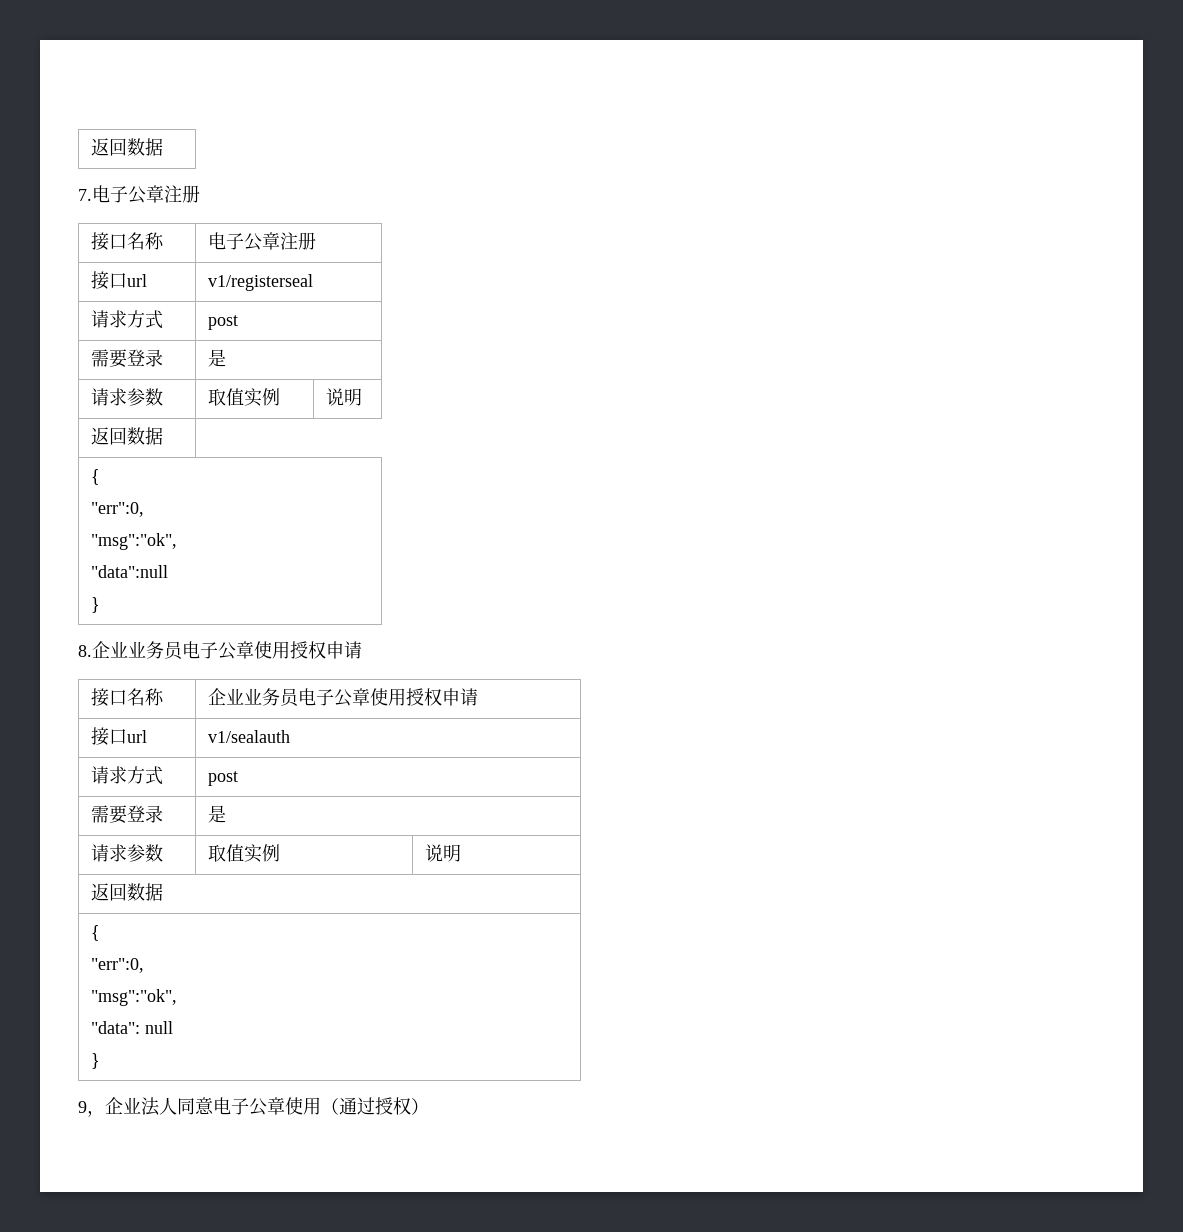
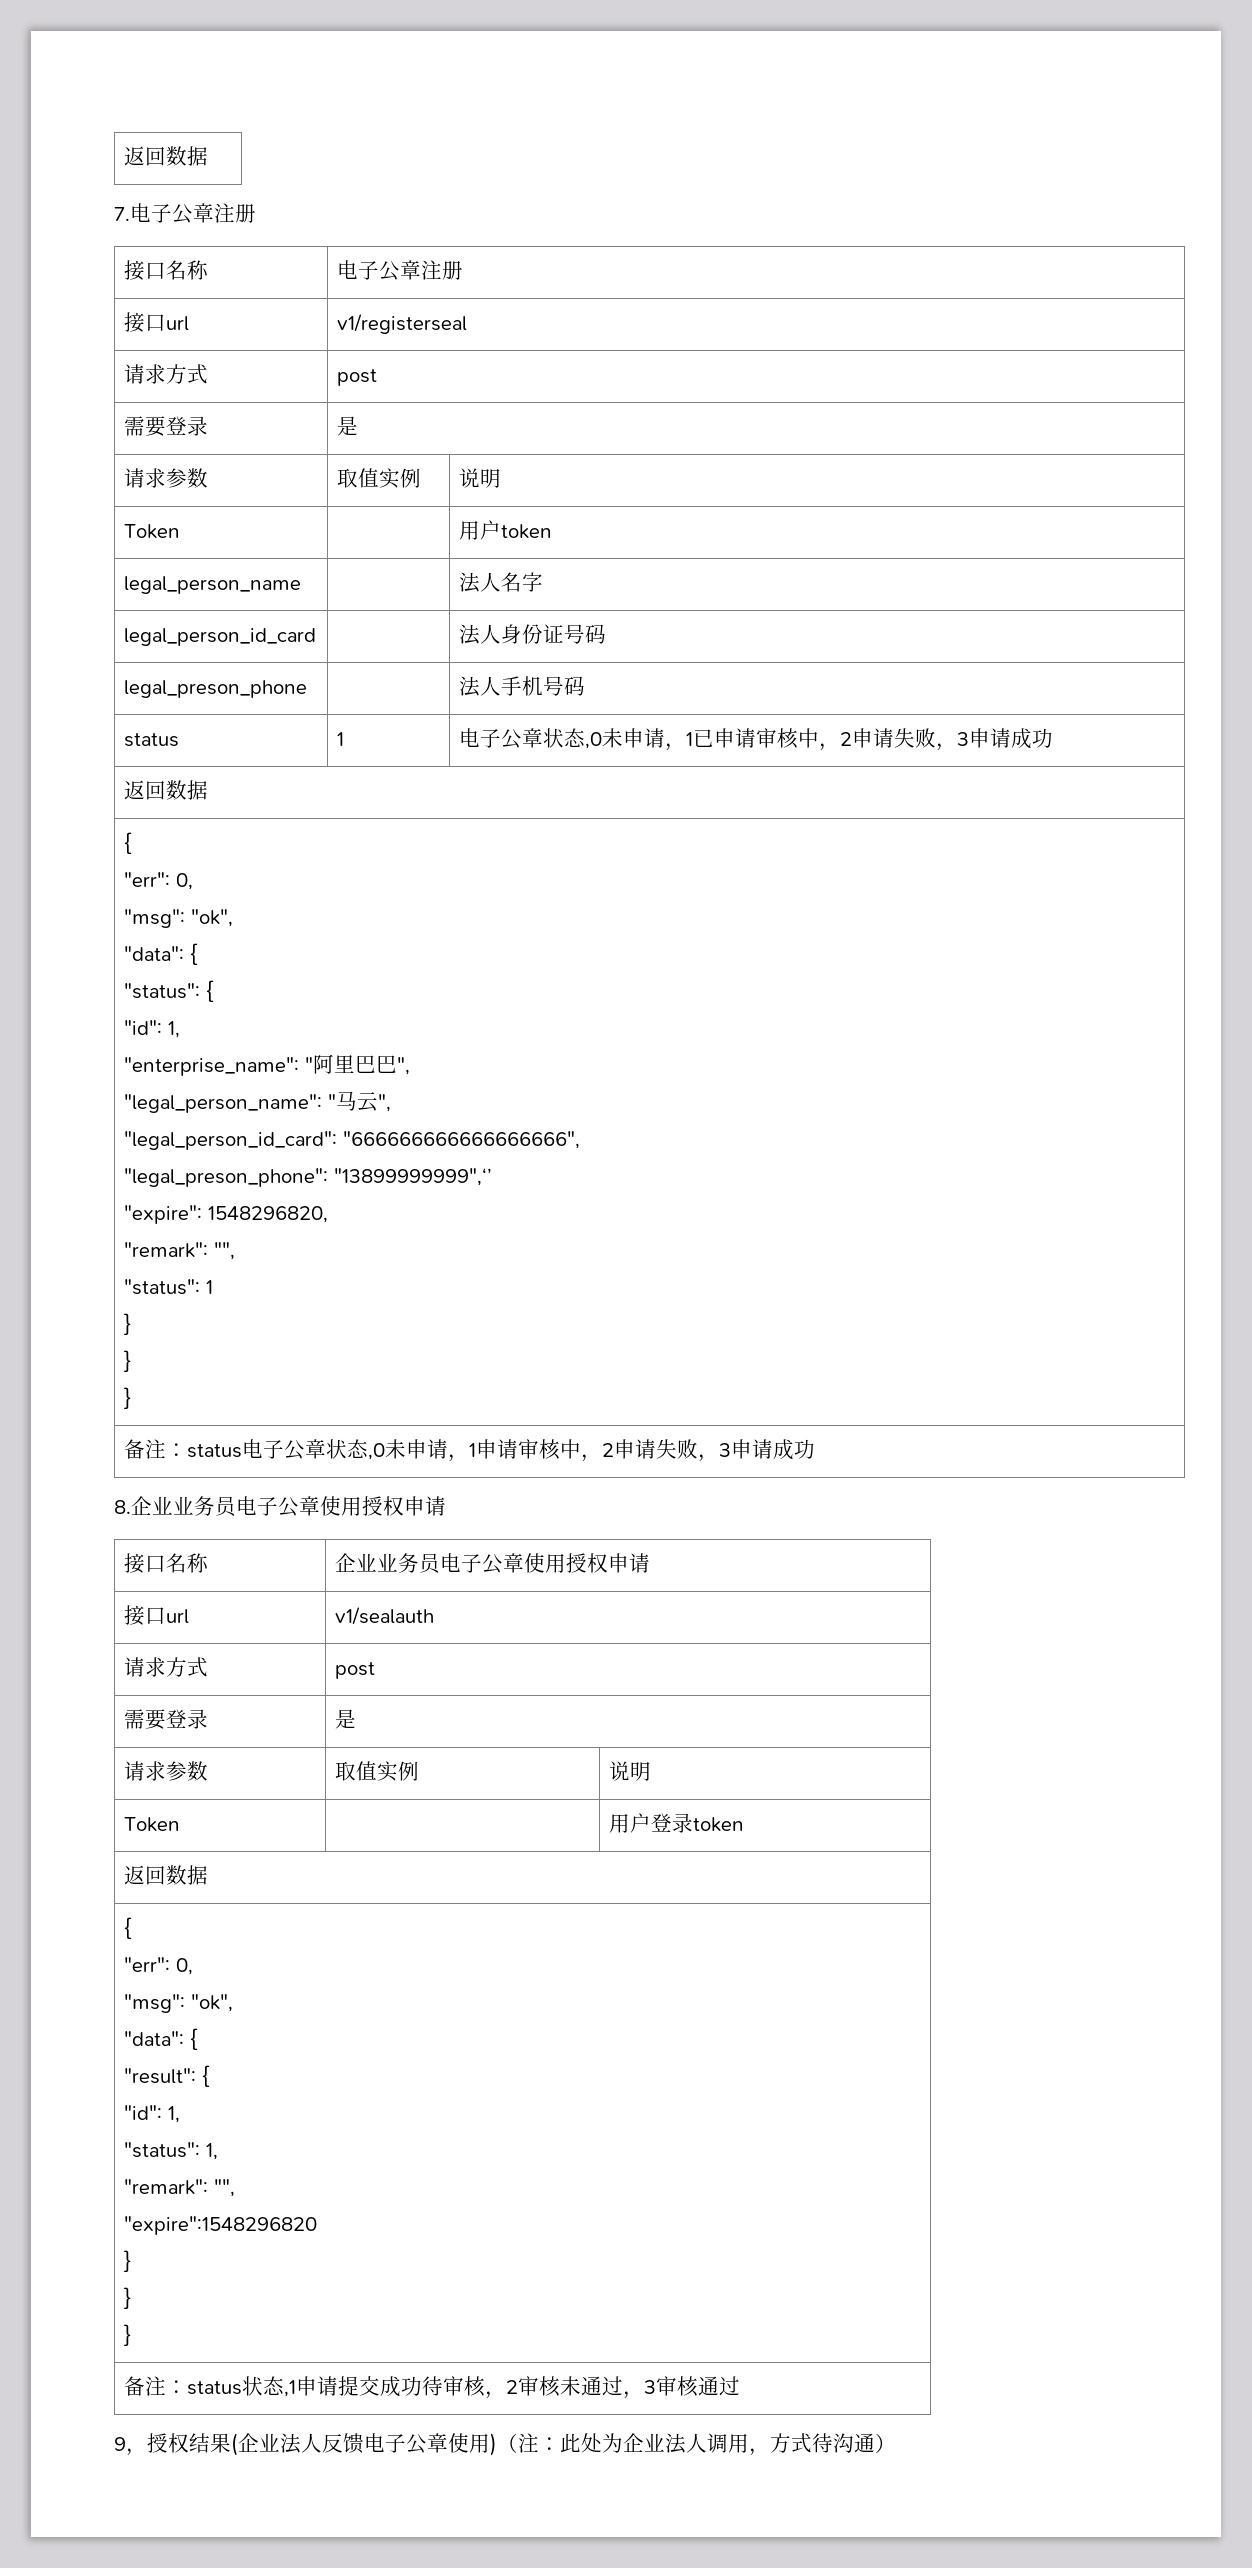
[90,427,163,445] [90,469,100,485] [90,502,144,517] [90,533,177,550] [90,565,168,578] [90,597,100,613] 返回数据 // { // "err":0, // "msg":"ok", // "data":null // } -> [124,524,181,539] [459,520,553,540] [124,576,302,594] [459,572,544,593] [124,628,317,646] [459,624,607,645] [124,680,308,698] [459,676,586,697] [124,733,180,747] [337,732,345,746] [459,728,1054,751] [124,780,209,800] [124,832,133,854] [124,872,193,890] [124,909,233,928] [124,943,198,965] [124,980,214,1002] [124,1020,180,1038] [124,1054,410,1076] [124,1091,391,1113] [124,1131,580,1150] [124,1168,492,1187] [124,1205,328,1224] [124,1242,235,1260] [124,1279,213,1295] [124,1313,132,1335] [124,1350,132,1372] [124,1387,132,1409] [124,1439,816,1462] Token | | 用户token // legal_person_name | | 法人名字 // legal_person_id_card | | 法人身份证号码 // legal_preson_phone | | 法人手机号码 // status | 1 | 电子公章状态,0未申请，1已申请审核中，2申请失败，3申请成功 // 返回数据 // { // "err": 0, // "msg": "ok", // "data": { // "status": { // "id": 1, // "enterprise_name": "阿里巴巴", // "legal_person_name": "马云", // "legal_person_id_card": "666666666666666666", // "legal_preson_phone": "13899999999",‘’ // "expire": 1548296820, // "remark": "", // "status": 1 // } // } // } // 备注：status电子公章状态,0未申请，1申请审核中，2申请失败，3申请成功
[90,883,163,901] [90,925,100,941] [90,958,144,973] [90,989,177,1006] [90,1021,173,1034] [90,1053,100,1069] // 返回数据 // { // "err":0, // "msg":"ok", // "data": null // } -> [124,1817,181,1832] [609,1813,745,1833] [124,1865,209,1885] [124,1917,133,1939] [124,1957,193,1975] [124,1994,233,2013] [124,2028,198,2050] [124,2065,210,2087] [124,2105,180,2123] [124,2142,218,2160] [124,2179,235,2197] [124,2216,318,2235] [124,2250,132,2272] [124,2287,132,2309] [124,2324,132,2346] [124,2376,741,2399] // Token | | 用户登录token // 返回数据 // { // "err": 0, // "msg": "ok", // "data": { // "result": { // "id": 1, // "status": 1, // "remark": "", // "expire":1548296820 // } // } // } // 备注：status状态,1申请提交成功待审核，2审核未通过，3审核通过
[105,1097,411,1116] 企业法人同意电子公章使用（通过授权 -> [147,2433,875,2456] 授权结果(企业法人反馈电子公章使用)（注：此处为企业法人调用，方式待沟通

